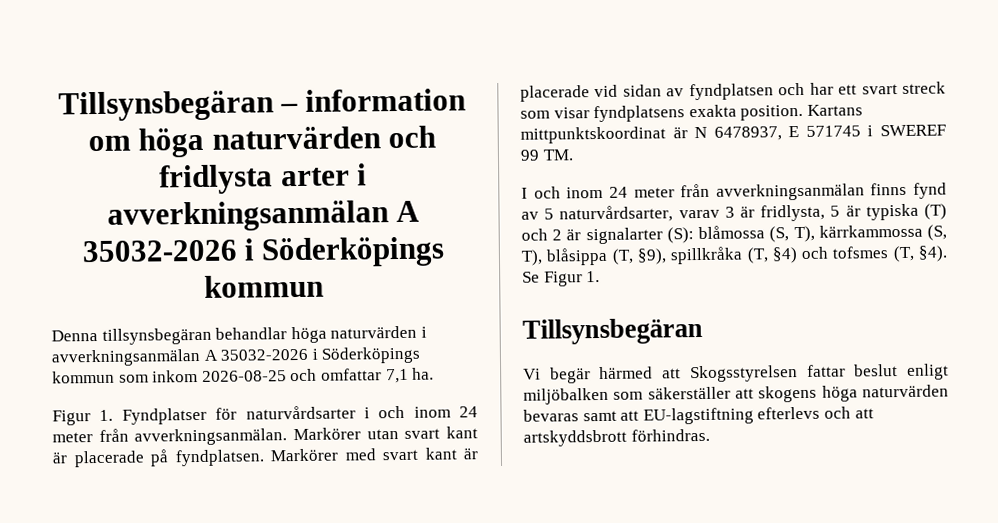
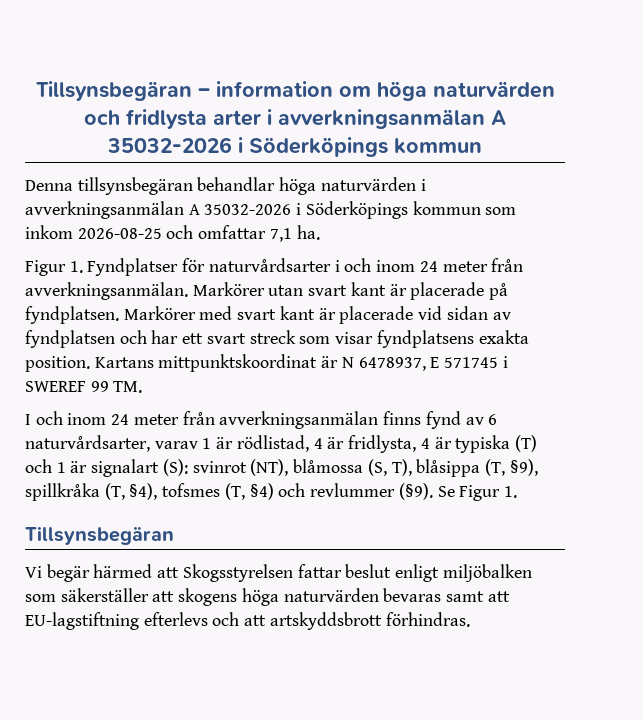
[544,208,555,220] 5 -> [488,414,498,425] 6
[724,206,735,218] 3 -> [202,435,323,452] 1 är rödlistad, 4
[830,205,841,217] 5 -> [420,438,430,449] 4
[552,224,923,245] 2 är signalarter (S): blåmossa (S, T), kärrkammossa -> [56,459,364,477] 1 är signalart (S): svinrot (NT), blåmossa
[771,245,948,264] §4) och tofsmes (T, §4). -> [129,483,433,500] §4), tofsmes (T, §4) och revlummer (§9).

